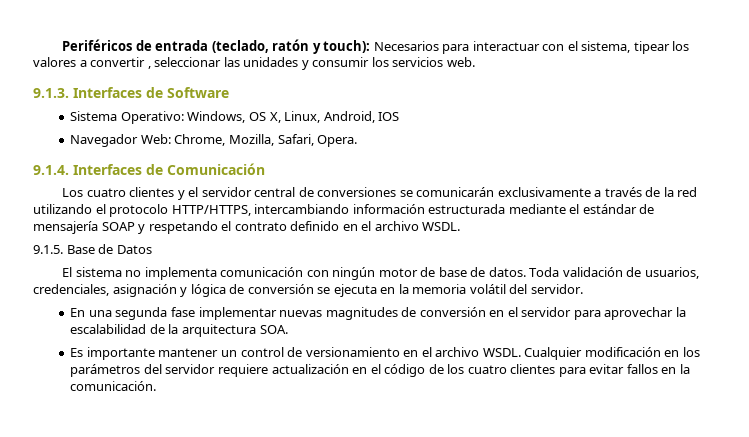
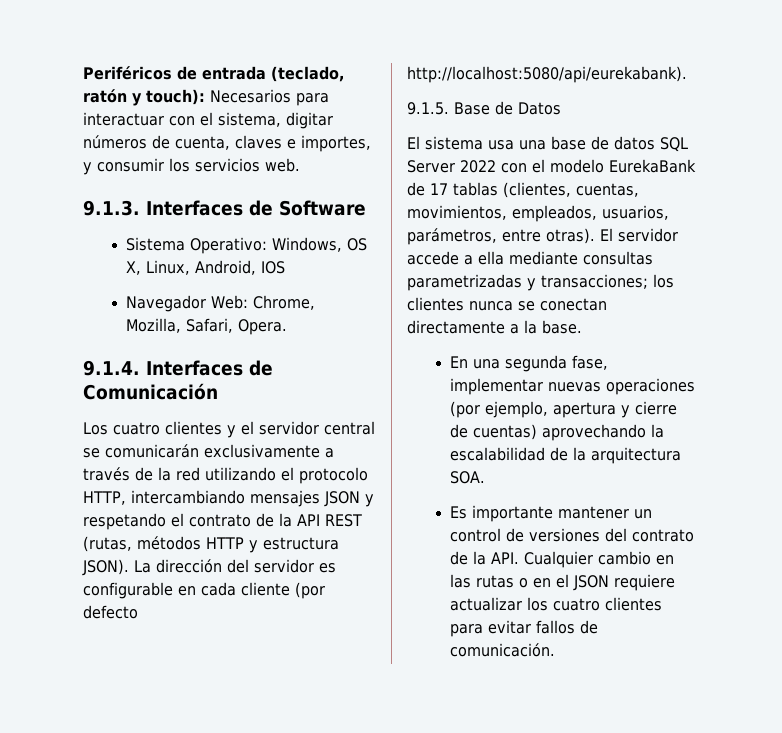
[633,41,690,54] [33,57,299,69] tipear los valores a convertir , seleccionar las unidades -> [286,112,333,129] [83,135,371,152] digitar números de cuenta, claves e importes,
[298,187,397,197] de conversiones -> (375, 428) none
[171,204,655,216] [33,221,461,234] HTTP/HTTPS, intercambiando información estructurada mediante el estándar de mensajería SOAP y respetando el contrato definido en el archivo WSDL. -> [83,490,374,507] [83,513,362,530] [83,536,339,553] [82,559,336,576] [83,582,325,599] [83,605,138,619] [407,66,687,83] HTTP, intercambiando mensajes JSON y respetando el contrato de la API REST (rutas, métodos HTTP y estructura JSON). La dirección del servidor es configurable en cada cliente (por defecto http://localhost:5080/api/eurekabank).
[125,267,699,280] [33,284,583,297] no implementa comunicación con ningún motor de base de datos. Toda validación de usuarios, credenciales, asignación y lógica de conversión se ejecuta en la memoria volátil del servidor. -> [488,136,688,152] [407,159,696,173] [407,182,639,198] [407,205,669,222] [407,228,678,245] [407,251,653,265] [407,274,674,291] [407,297,607,311] [407,320,582,334] usa una base de datos SQL Server 2022 con el modelo EurekaBank de 17 tablas (clientes, cuentas, movimientos, empleados, usuarios, parámetros, entre otras). El servidor accede a ella mediante consultas parametrizadas y transacciones; los clientes nunca se conectan directamente a la base.
[170,307,195,317] fase -> [572,355,609,370] fase,
[325,307,674,320] magnitudes de conversión en el servidor para aprovechar -> [606,378,696,395] [450,401,678,418] [450,424,647,441] operaciones (por ejemplo, apertura y cierre de cuentas) aprovechando
[305,347,700,360] [70,364,444,377] versionamiento en el archivo WSDL. Cualquier modificación en los parámetros del servidor requiere actualización en el código de -> [529,528,695,542] [450,551,675,568] [450,574,676,591] [450,597,523,611] versiones del contrato de la API. Cualquier cambio en las rutas o en el JSON requiere actualizar
[661,364,690,374] en la -> [580,620,599,634] de

